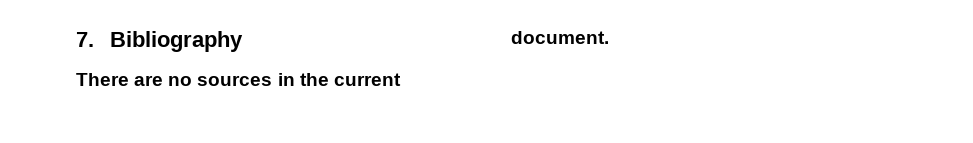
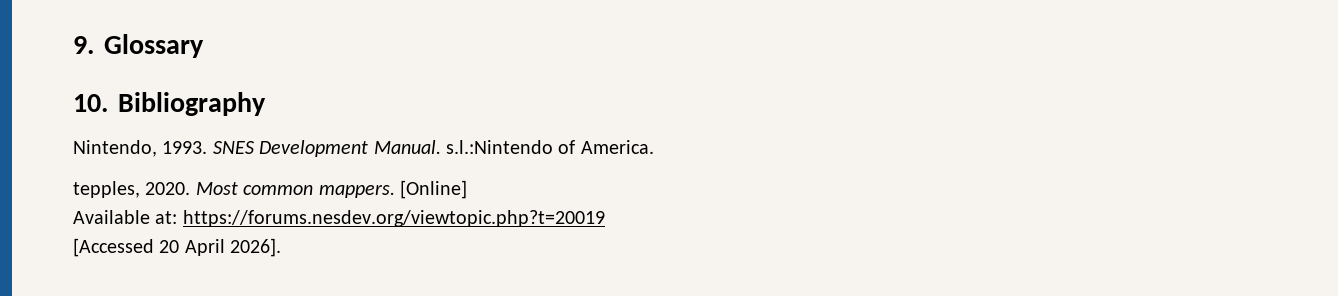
[76,31,243,52] [76,73,401,86] [511,31,609,44] 7. Bibliography // There are no sources in the current document. -> [73,34,204,58] [73,92,266,116] [73,140,654,157] [73,180,467,199] [73,210,605,227] [73,238,282,257] 9. Glossary // 10. Bibliography // Nintendo, 1993. SNES Development Manual. s.l.:Nintendo of America. // tepples, 2020. Most common mappers. [Online] // Available at: https://forums.nesdev.org/viewtopic.php?t=20019 // [Accessed 20 April 2026].

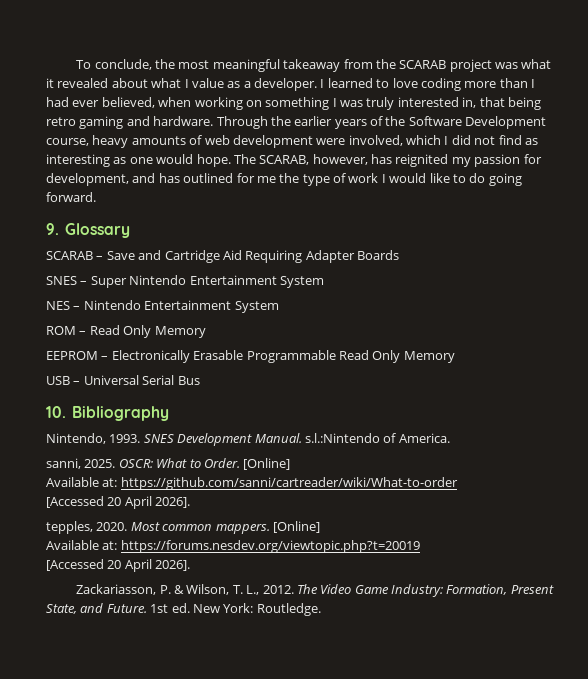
[73,34,204,58] 9. Glossary -> [76,59,552,72] [46,78,535,91] [46,97,541,110] [46,116,547,129] [46,135,538,148] [46,154,542,167] [46,173,522,186] [46,192,96,202] [46,223,131,238] [46,250,399,263] [46,275,324,288] [46,300,279,313] [46,325,206,338] [46,350,455,363] [46,375,200,385] To conclude, the most meaningful takeaway from the SCARAB project was what it revealed about what I value as a developer. I learned to love coding more than I had ever believed, when working on something I was truly interested in, that being retro gaming and hardware. Through the earlier years of the Software Development course, heavy amounts of web development were involved, which I did not find as interesting as one would hope. The SCARAB, however, has reignited my passion for development, and has outlined for me the type of work I would like to do going forward. // 9. Glossary // SCARAB – Save and Cartridge Aid Requiring Adapter Boards // SNES – Super Nintendo Entertainment System // NES – Nintendo Entertainment System // ROM – Read Only Memory // EEPROM – Electronically Erasable Programmable Read Only Memory // USB – Universal Serial Bus
(654, 147) none -> [46,458,291,470] [46,477,458,490] [46,496,191,509] // sanni, 2025. OSCR: What to Order. [Online] // Available at: https://github.com/sanni/cartreader/wiki/What-to-order // [Accessed 20 April 2026].
(282, 247) none -> [76,584,554,597] [46,603,321,616] // Zackariasson, P. & Wilson, T. L., 2012. The Video Game Industry: Formation, Present State, and Future. 1st ed. New York: Routledge.

